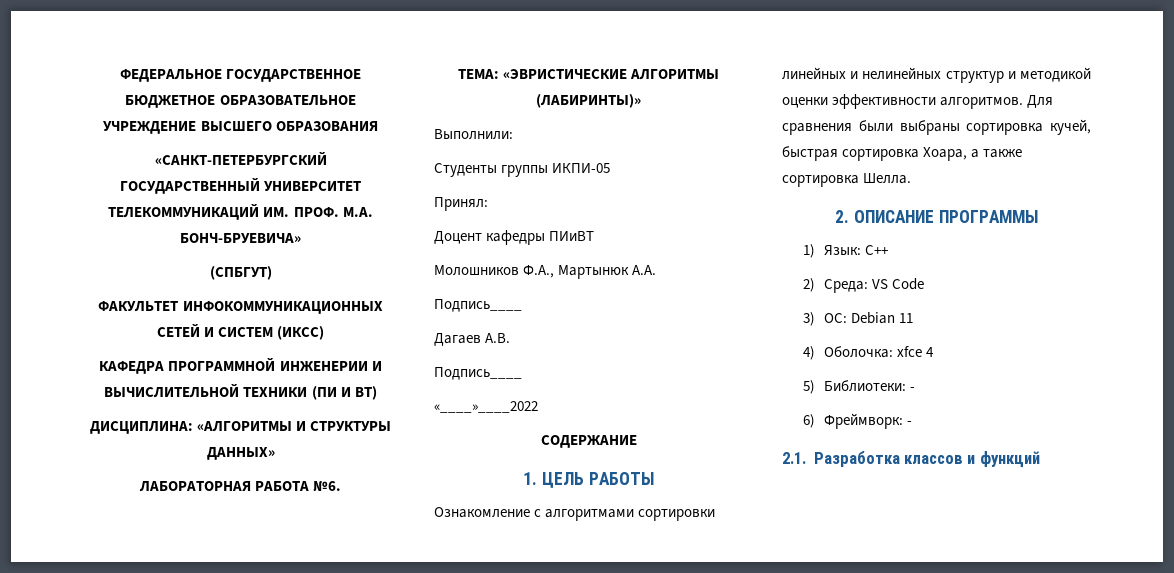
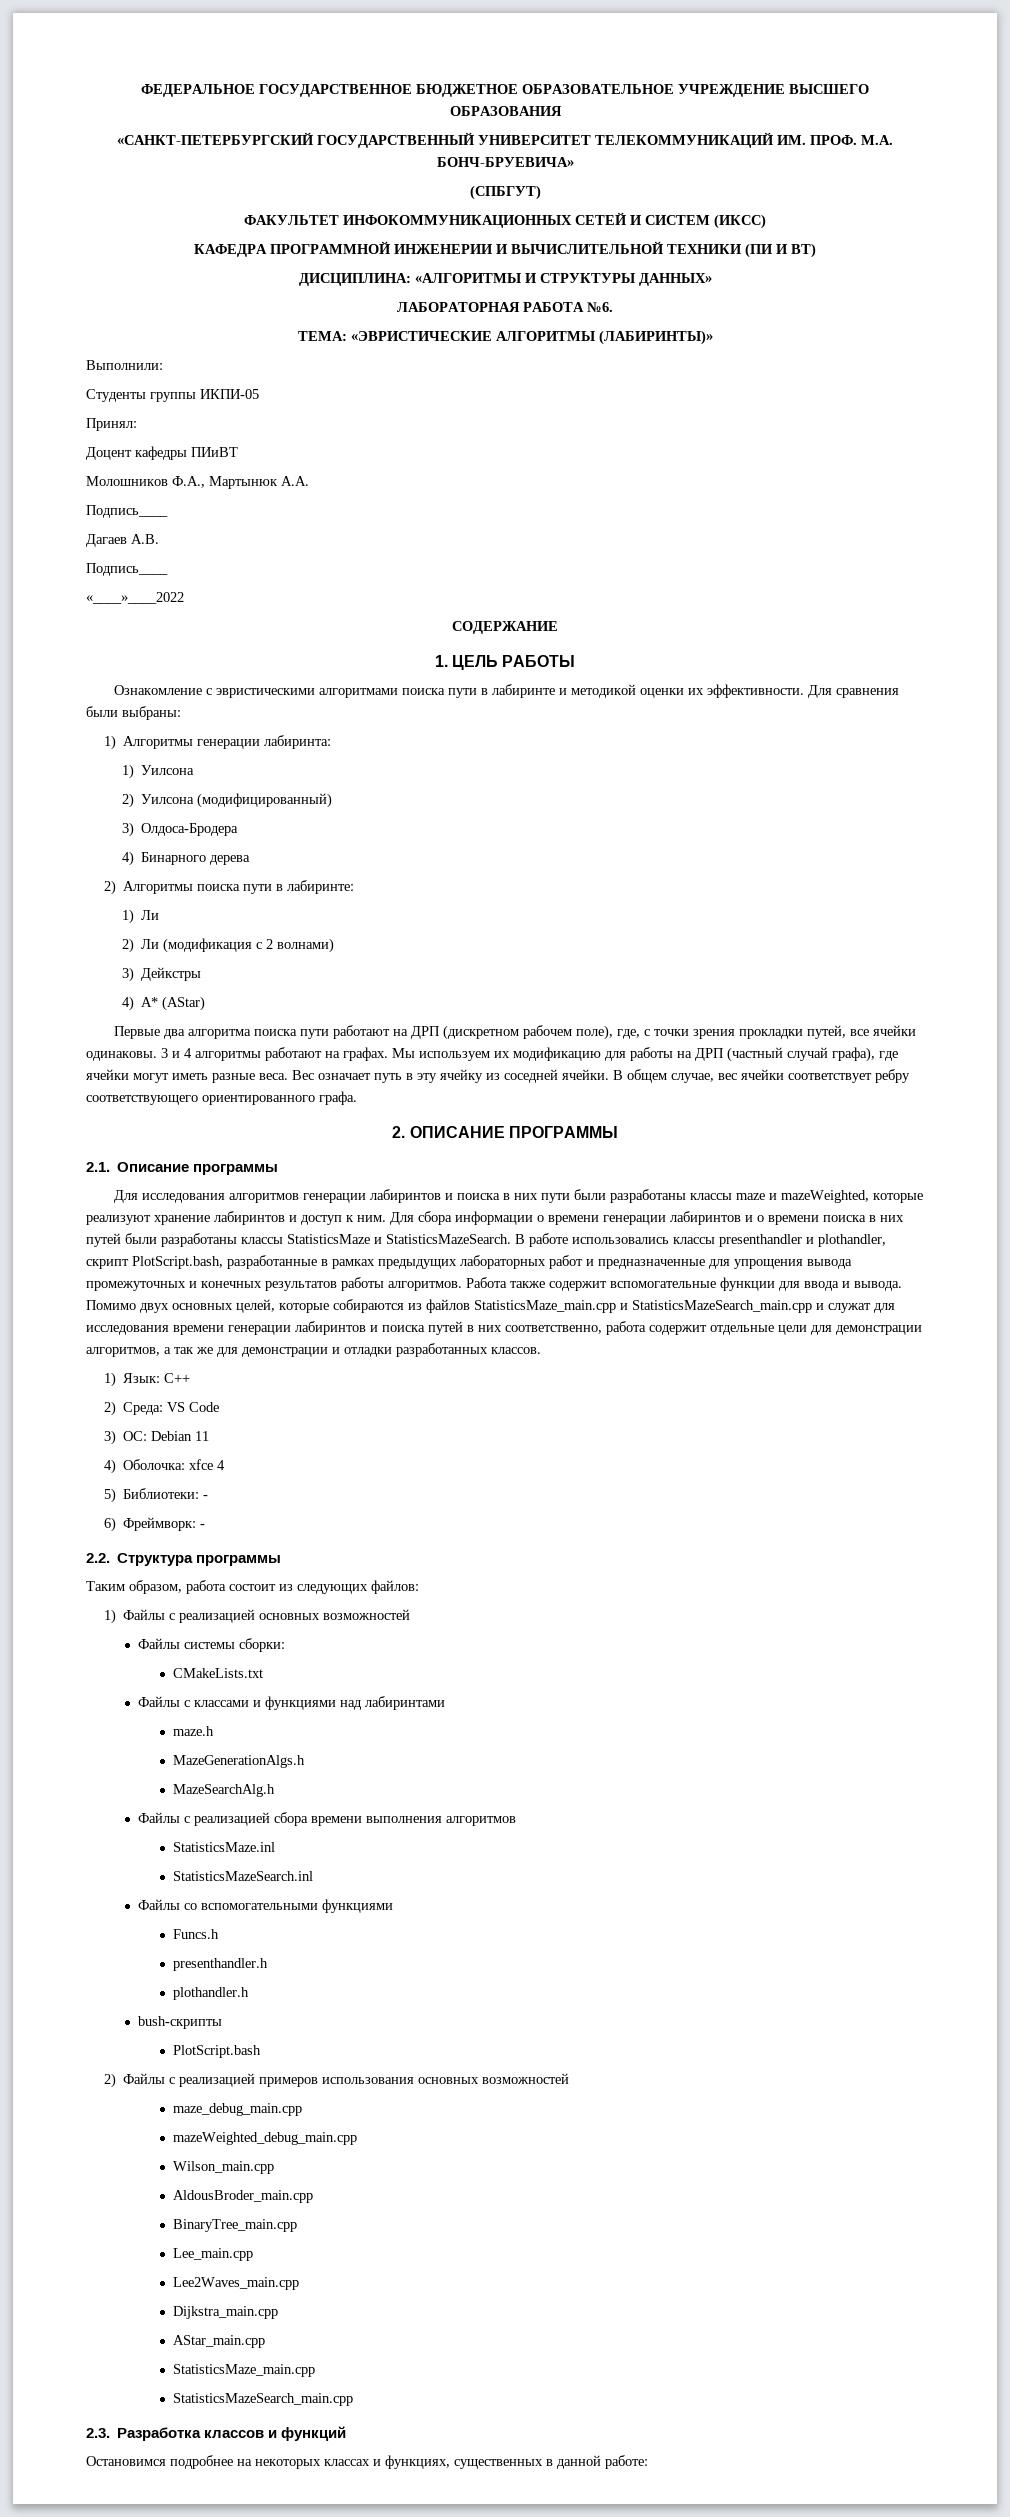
[545,509,716,521] [782,67,1004,83] алгоритмами сортировки линейных и нелинейных структур -> [216,684,556,698] эвристическими алгоритмами поиска пути в лабиринте
[832,94,1024,109] эффективности алгоритмов. -> [688,684,805,698] их эффективности.
[899,119,1091,135] [782,146,1023,161] [782,173,912,187] [835,210,1038,223] выбраны сортировка кучей, быстрая сортировка Хоара, а также сортировка Шелла. // 2. ОПИСАНИЕ ПРОГРАММЫ -> [122,706,181,720] [103,735,332,750] [121,764,195,779] [121,793,333,808] [121,822,239,837] [121,851,251,866] [103,880,355,895] [121,909,160,924] [121,938,335,953] [121,967,202,982] [121,996,206,1011] [114,1025,917,1040] [86,1047,898,1062] [86,1069,910,1083] [86,1091,357,1105] [392,1126,618,1138] [86,1162,279,1175] [114,1189,924,1203] [86,1211,904,1225] [86,1233,886,1247] [86,1255,852,1269] [86,1277,902,1291] [86,1299,895,1313] [86,1321,922,1335] [86,1343,541,1357] выбраны: // 1) Алгоритмы генерации лабиринта: // 1) Уилсона // 2) Уилсона (модифицированный) // 3) Олдоса-Бродера // 4) Бинарного дерева // 2) Алгоритмы поиска пути в лабиринте: // 1) Ли // 2) Ли (модификация с 2 волнами) // 3) Дейкстры // 4) А* (AStar) // Первые два алгоритма поиска пути работают на ДРП (дискретном рабочем поле), где, с точки зрения прокладки путей, все ячейки одинаковы. 3 и 4 алгоритмы работают на графах. Мы используем их модификацию для работы на ДРП (частный случай графа), где ячейки могут иметь разные веса. Вес означает путь в эту ячейку из соседней ячейки. В общем случае, вес ячейки соответствует ребру соответствующего ориентированного графа. // 2. ОПИСАНИЕ ПРОГРАММЫ // 2.1. Описание программы // Для исследования алгоритмов генерации лабиринтов и поиска в них пути были разработаны классы maze и mazeWeighted, которые реализуют хранение лабиринтов и доступ к ним. Для сбора информации о времени генерации лабиринтов и о времени поиска в них путей были разработаны классы StatisticsMaze и StatisticsMazeSearch. В работе использовались классы presenthandler и plothandler, скрипт PlotScript.bash, разработанные в рамках предыдущих лабораторных работ и предназначенные для упрощения вывода промежуточных и конечных результатов работы алгоритмов. Работа также содержит вспомогательные функции для ввода и вывода. Помимо двух основных целей, которые собираются из файлов StatisticsMaze_main.cpp и StatisticsMazeSearch_main.cpp и служат для исследования времени генерации лабиринтов и поиска путей в них соответственно, работа содержит отдельные цели для демонстрации алгоритмов, а так же для демонстрации и отладки разработанных классов.
[782,451,1040,468] 2.1. Разработка классов и функций -> [86,1553,282,1566] [86,1580,419,1594] [103,1609,411,1624] [137,1638,285,1652] [173,1668,264,1678] [137,1696,445,1710] [173,1726,215,1736] [173,1755,306,1768] [173,1784,276,1797] [137,1812,516,1826] [173,1842,276,1852] [173,1871,314,1881] [137,1899,393,1913] [173,1929,220,1939] [173,1958,269,1971] [173,1987,250,2000] [137,2016,222,2029] [173,2045,262,2058] [103,2073,570,2088] [173,2103,303,2116] [173,2132,358,2145] [173,2161,275,2174] [173,2190,314,2203] [173,2219,298,2232] [173,2248,254,2261] [173,2277,300,2290] [173,2306,279,2319] [173,2335,266,2348] [173,2364,316,2377] [173,2393,354,2406] [86,2426,347,2441] [86,2455,648,2469] 2.2. Структура программы // Таким образом, работа состоит из следующих файлов: // 1) Файлы с реализацией основных возможностей // Файлы системы сборки: // CMakeLists.txt // Файлы с классами и функциями над лабиринтами // maze.h // MazeGenerationAlgs.h // MazeSearchAlg.h // Файлы с реализацией сбора времени выполнения алгоритмов // StatisticsMaze.inl // StatisticsMazeSearch.inl // Файлы со вспомогательными функциями // Funcs.h // presenthandler.h // plothandler.h // bush-скрипты // PlotScript.bash // 2) Файлы с реализацией примеров использования основных возможностей // maze_debug_main.cpp // mazeWeighted_debug_main.cpp // Wilson_main.cpp // AldousBroder_main.cpp // BinaryTree_main.cpp // Lee_main.cpp // Lee2Waves_main.cpp // Dijkstra_main.cpp // AStar_main.cpp // StatisticsMaze_main.cpp // StatisticsMazeSearch_main.cpp // 2.3. Разработка классов и функций // Остановимся подробнее на некоторых классах и функциях, существенных в данной работе:

